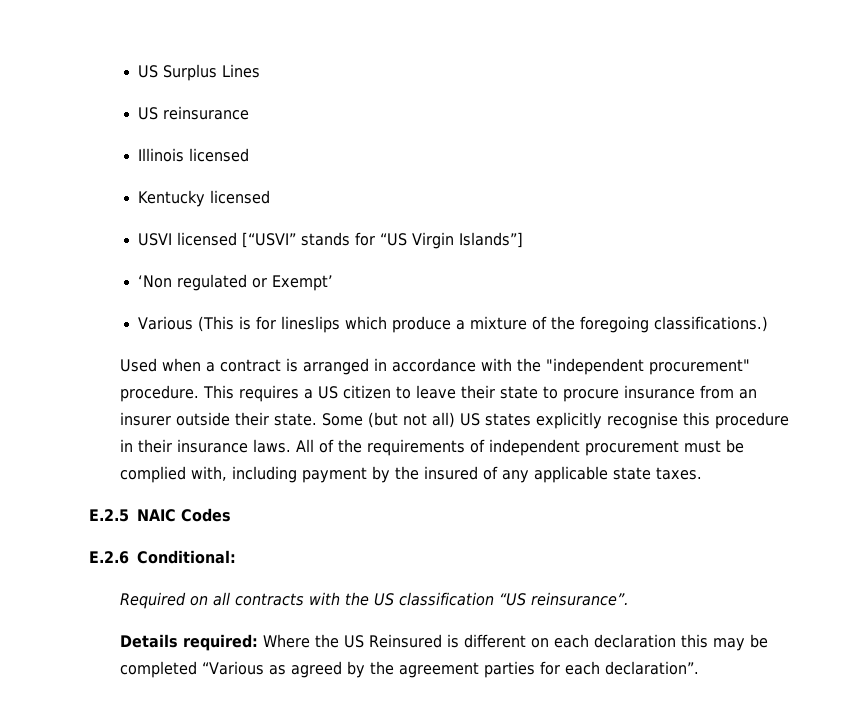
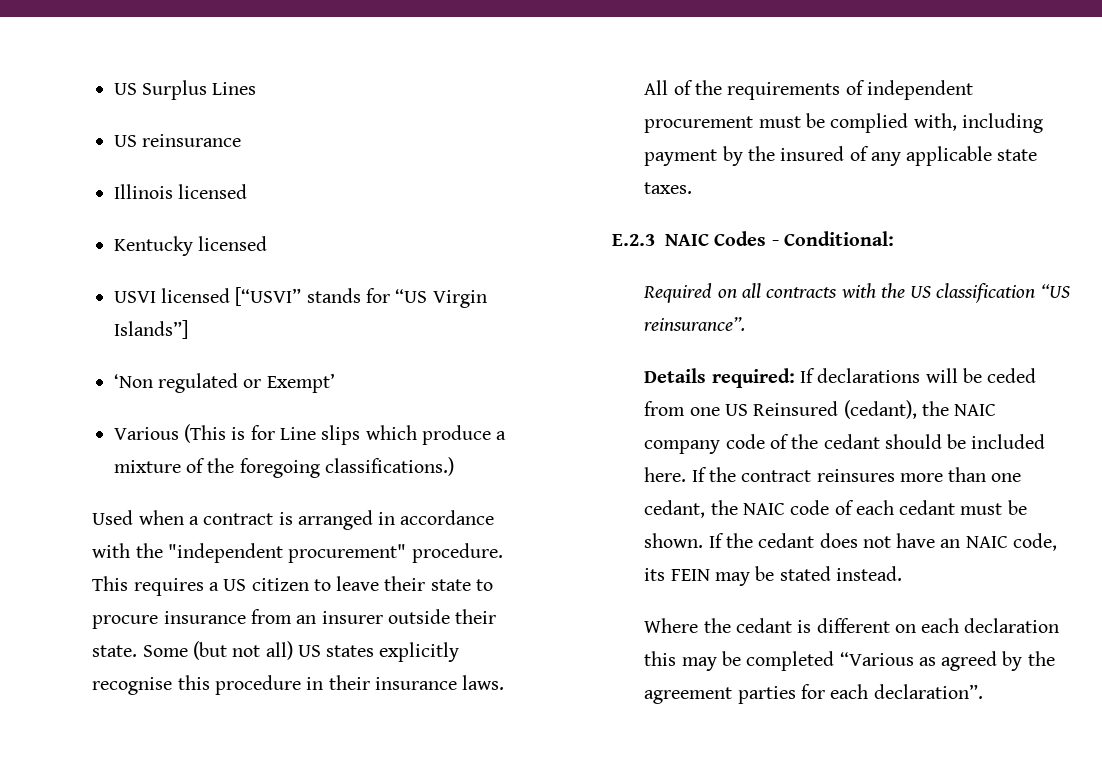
[280,316,340,333] lineslips -> [279,425,361,445] Line slips
[89,509,130,522] E.2.5 -> [612,234,656,246] E.2.3
[89,551,130,564] // E.2.6 -> [771,240,779,246] -
[263,634,443,648] Where the US Reinsured -> [800,368,1037,383] [644,400,997,419] [644,434,1046,454] [644,467,1022,482] [644,500,1027,518] [644,533,1057,551] [644,566,902,586] [644,618,793,633] If declarations will be ceded from one US Reinsured (cedant), the NAIC company code of the cedant should be included here. If the contract reinsures more than one cedant, the NAIC code of each cedant must be shown. If the cedant does not have an NAIC code, its FEIN may be stated instead. // Where the cedant

